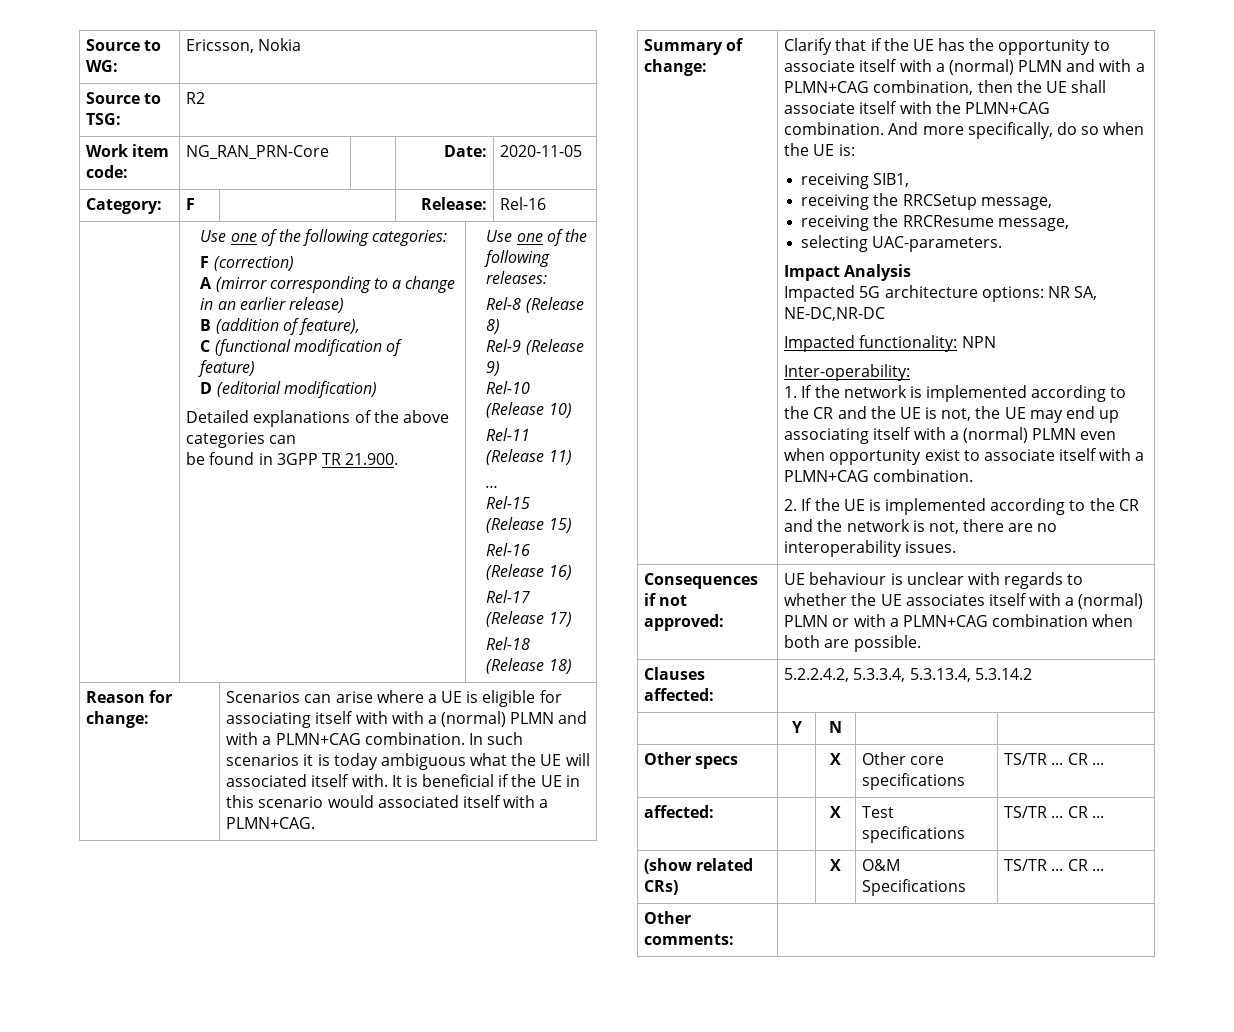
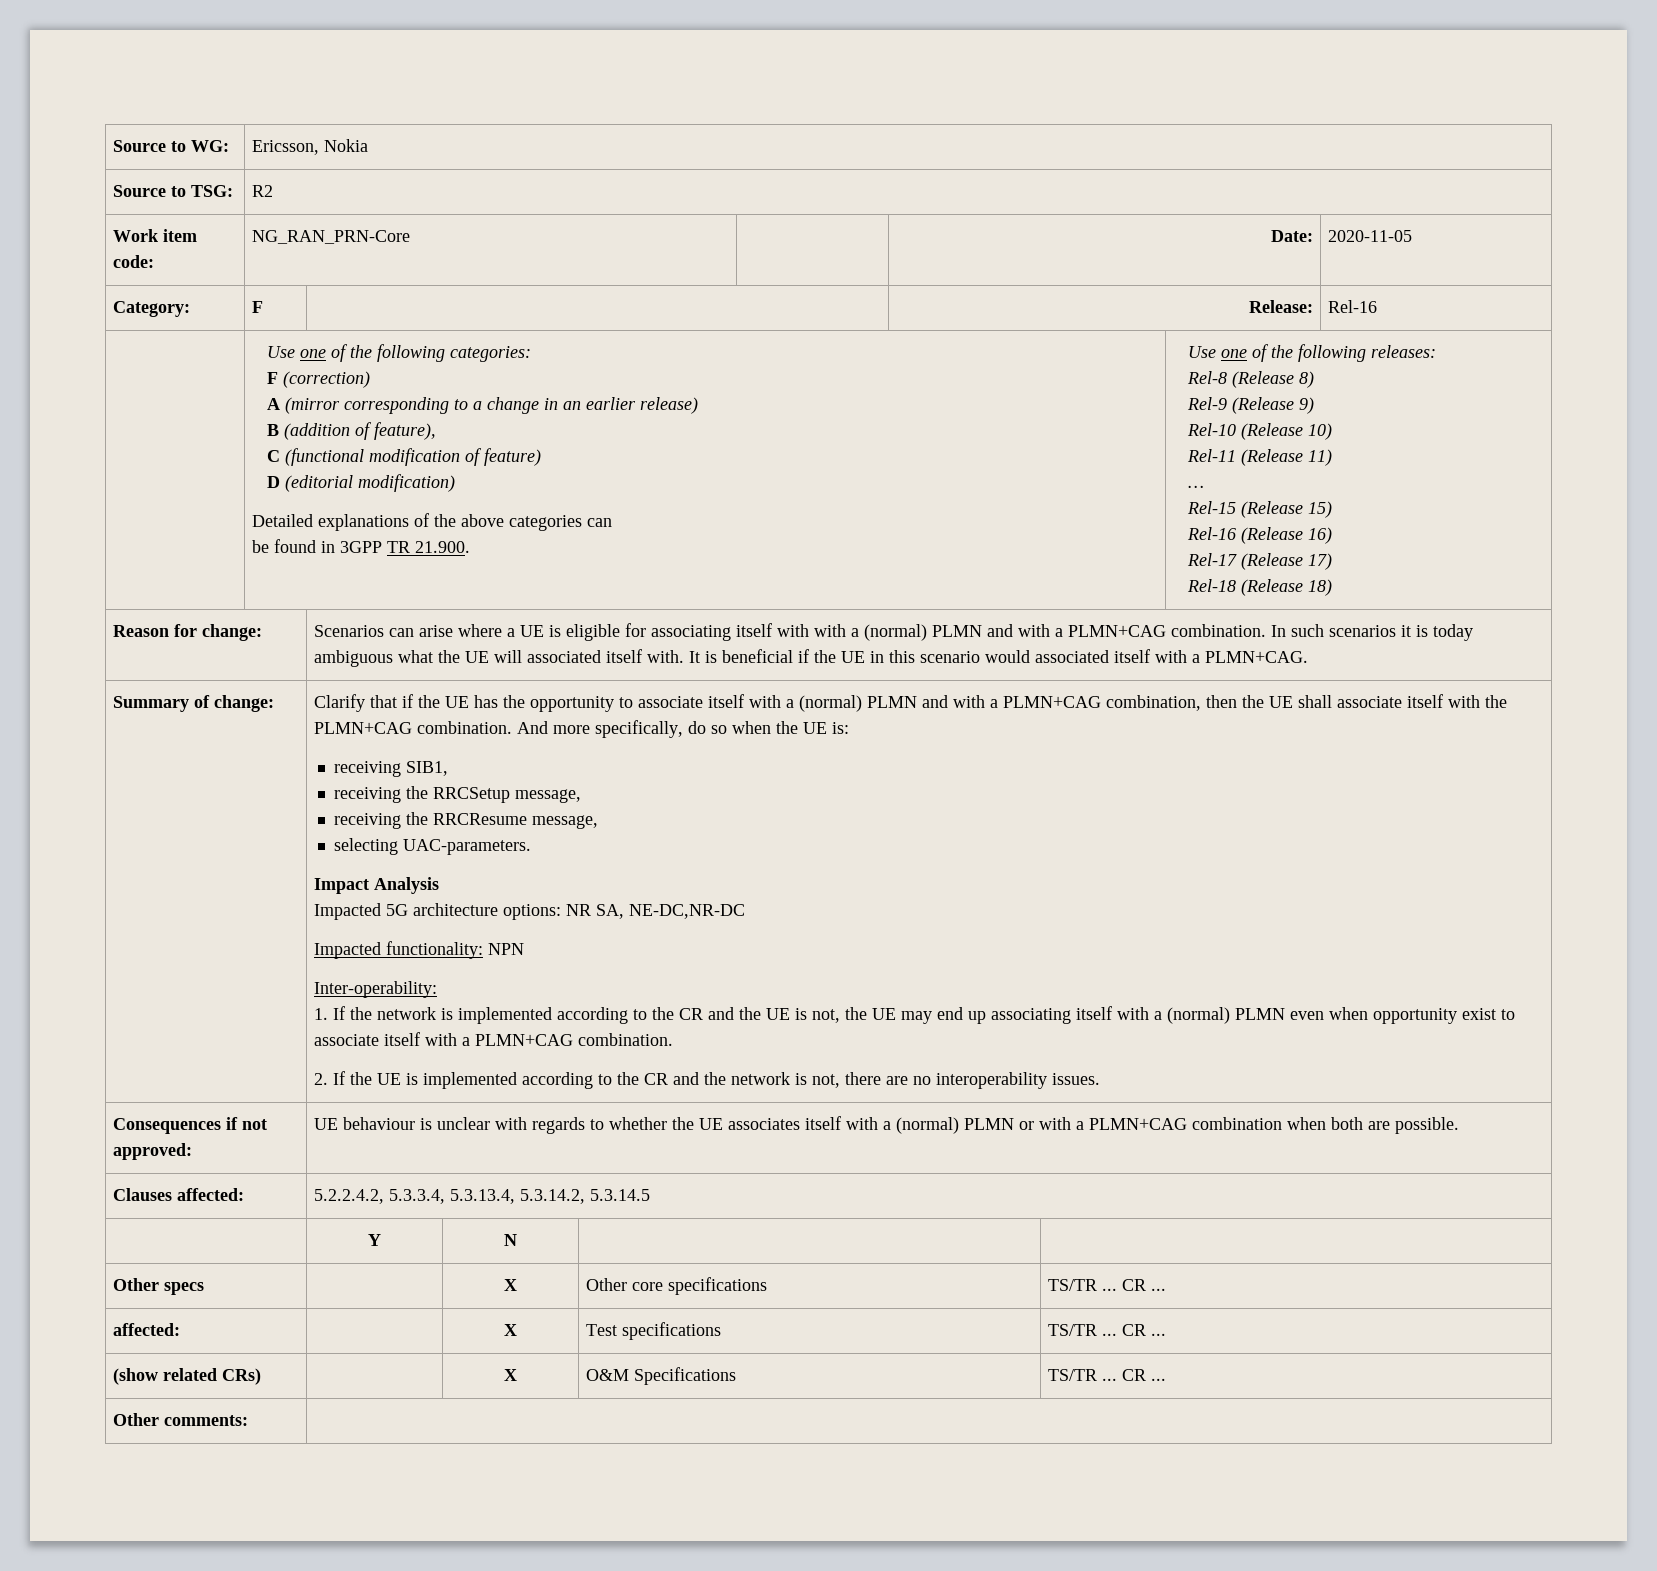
[974,668,1032,680] 5.3.14.2 -> [520,1189,651,1204] 5.3.14.2, 5.3.14.5

